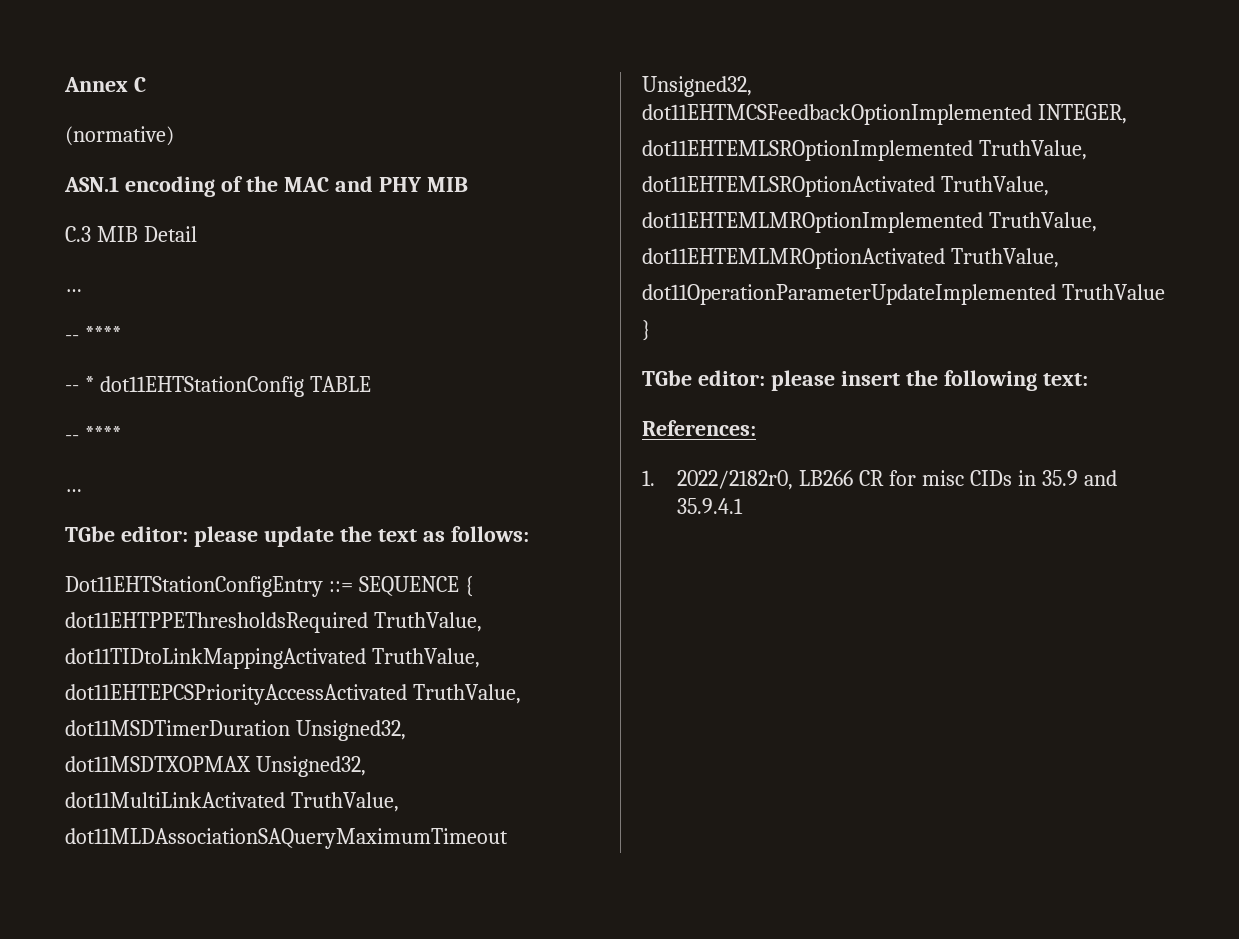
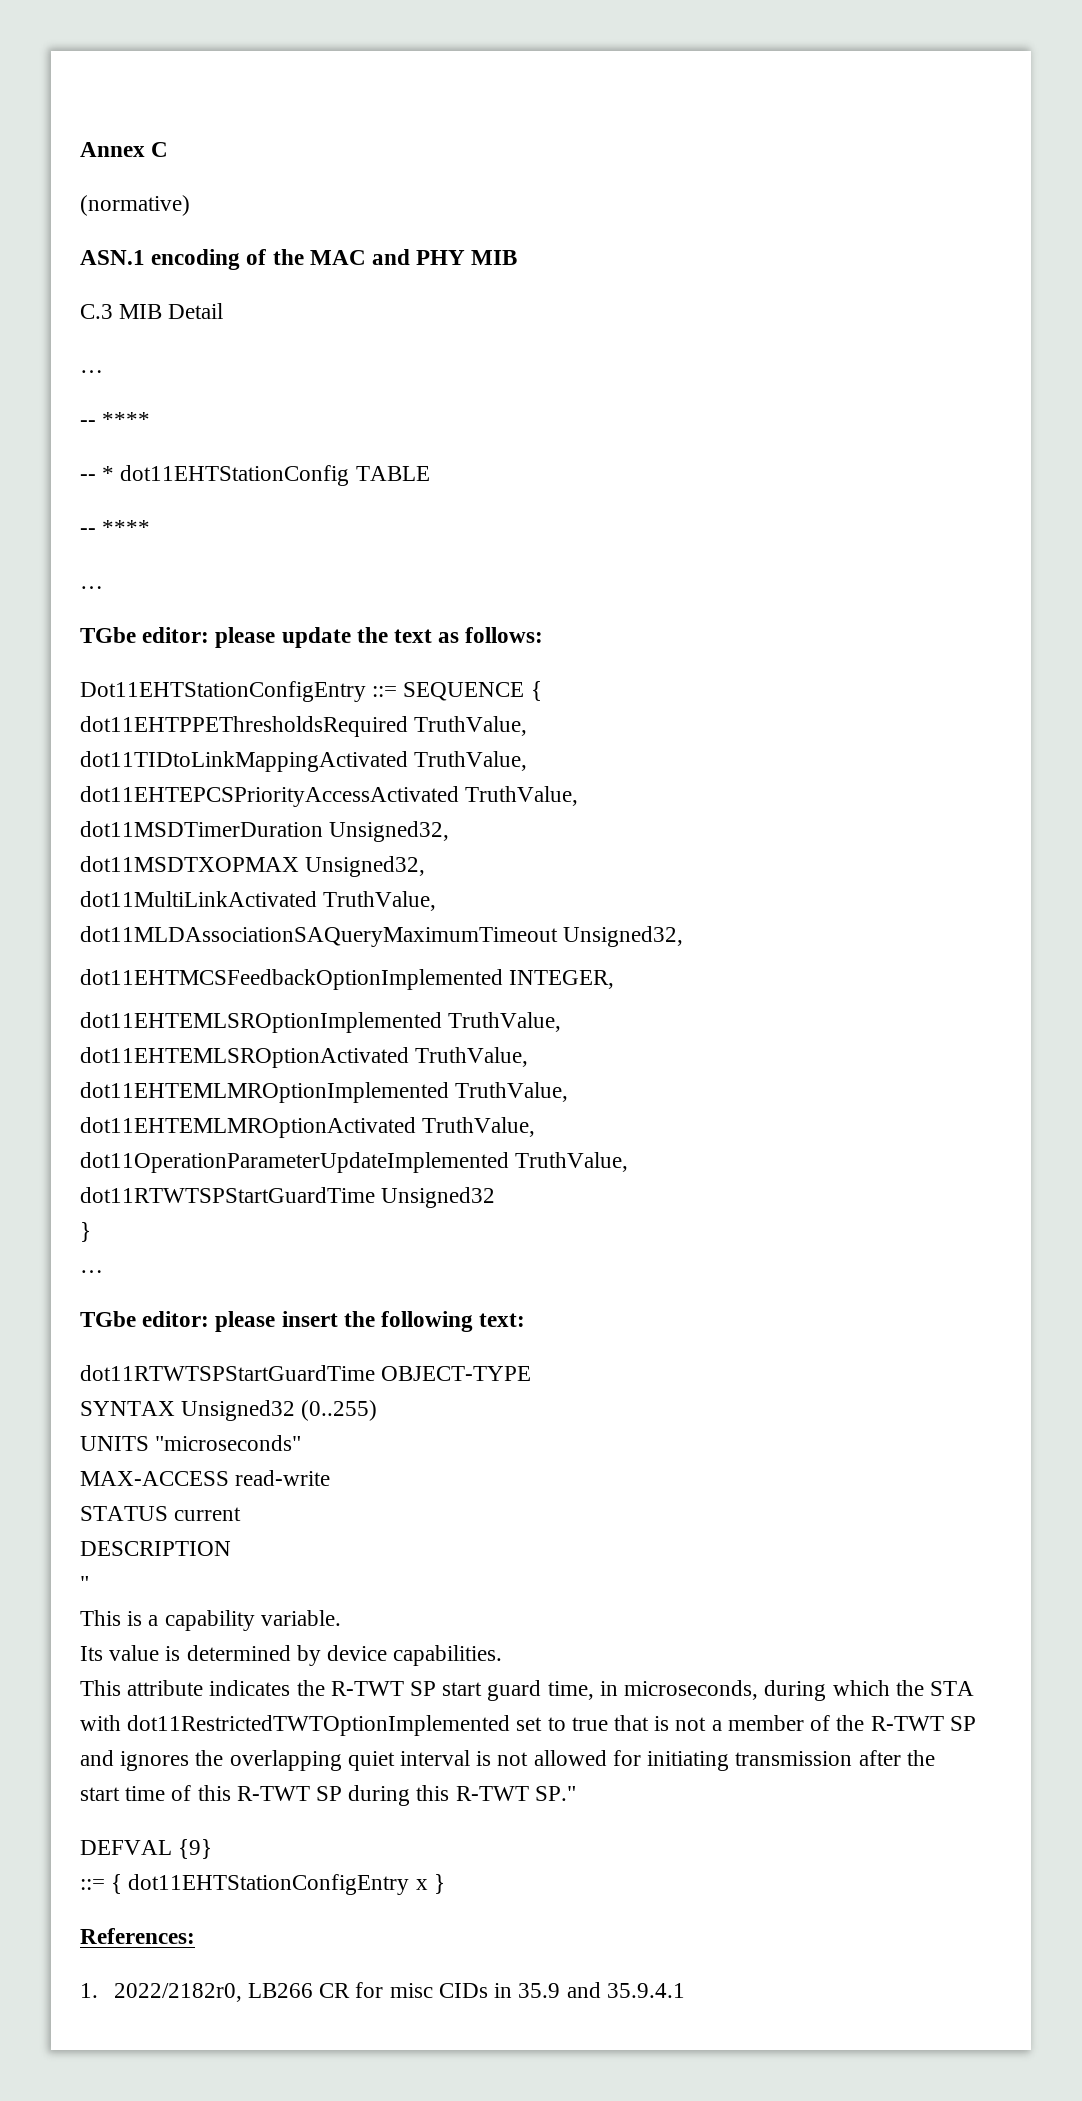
[1061,284,1165,300] [642,320,651,341] TruthValue // } -> [515,1152,629,1172] [80,1187,496,1208] [80,1222,91,1242] [80,1270,103,1273] TruthValue, // dot11RTWTSPStartGuardTime Unsigned32 // } // …
(1088, 379) none -> [80,1365,532,1381] [80,1400,378,1421] [80,1435,302,1451] [80,1470,331,1486] [80,1506,242,1521] [80,1541,231,1556] [80,1576,89,1591] [80,1610,341,1631] [80,1645,503,1666] [80,1680,974,1701] [80,1715,976,1736] [80,1750,935,1771] [80,1785,576,1806] [80,1839,213,1859] [80,1874,445,1895] // dot11RTWTSPStartGuardTime OBJECT-TYPE // SYNTAX Unsigned32 (0..255) // UNITS "microseconds" // MAX-ACCESS read-write // STATUS current // DESCRIPTION // " // This is a capability variable. // Its value is determined by device capabilities. // This attribute indicates the R-TWT SP start guard time, in microseconds, during which the STA with dot11RestrictedTWTOptionImplemented set to true that is not a member of the R-TWT SP and ignores the overlapping quiet interval is not allowed for initiating transmission after the start time of this R-TWT SP during this R-TWT SP." // DEFVAL {9} // ::= { dot11EHTStationConfigEntry x }

